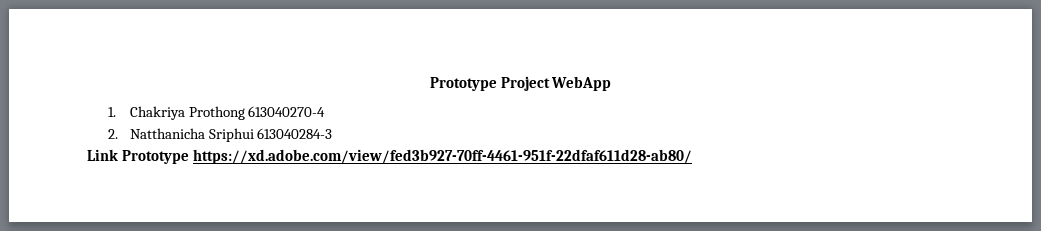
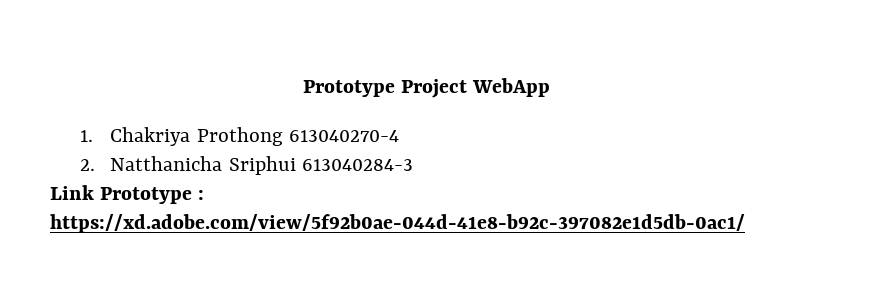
[192,149,692,164] https://xd.adobe.com/view/fed3b927-70ff-4461-951f-22dfaf611d28-ab80/ -> [198,190,205,200] [50,214,745,233] : https://xd.adobe.com/view/5f92b0ae-044d-41e8-b92c-397082e1d5db-0ac1/

